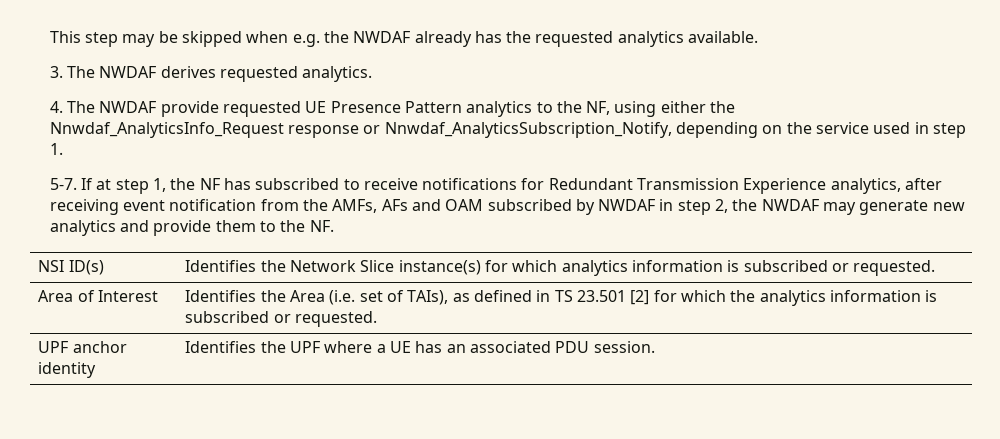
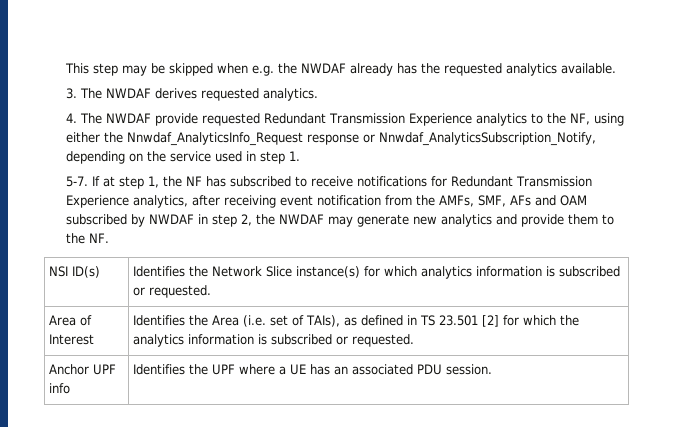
[305,101,462,113] UE Presence Pattern -> [263,113,472,126] Redundant Transmission Experience
(378, 206) none -> [477,195,506,207] SMF,
[38,341,127,353] [38,362,97,378] UPF anchor identity -> [49,364,117,375] [49,383,71,394] Anchor UPF info

